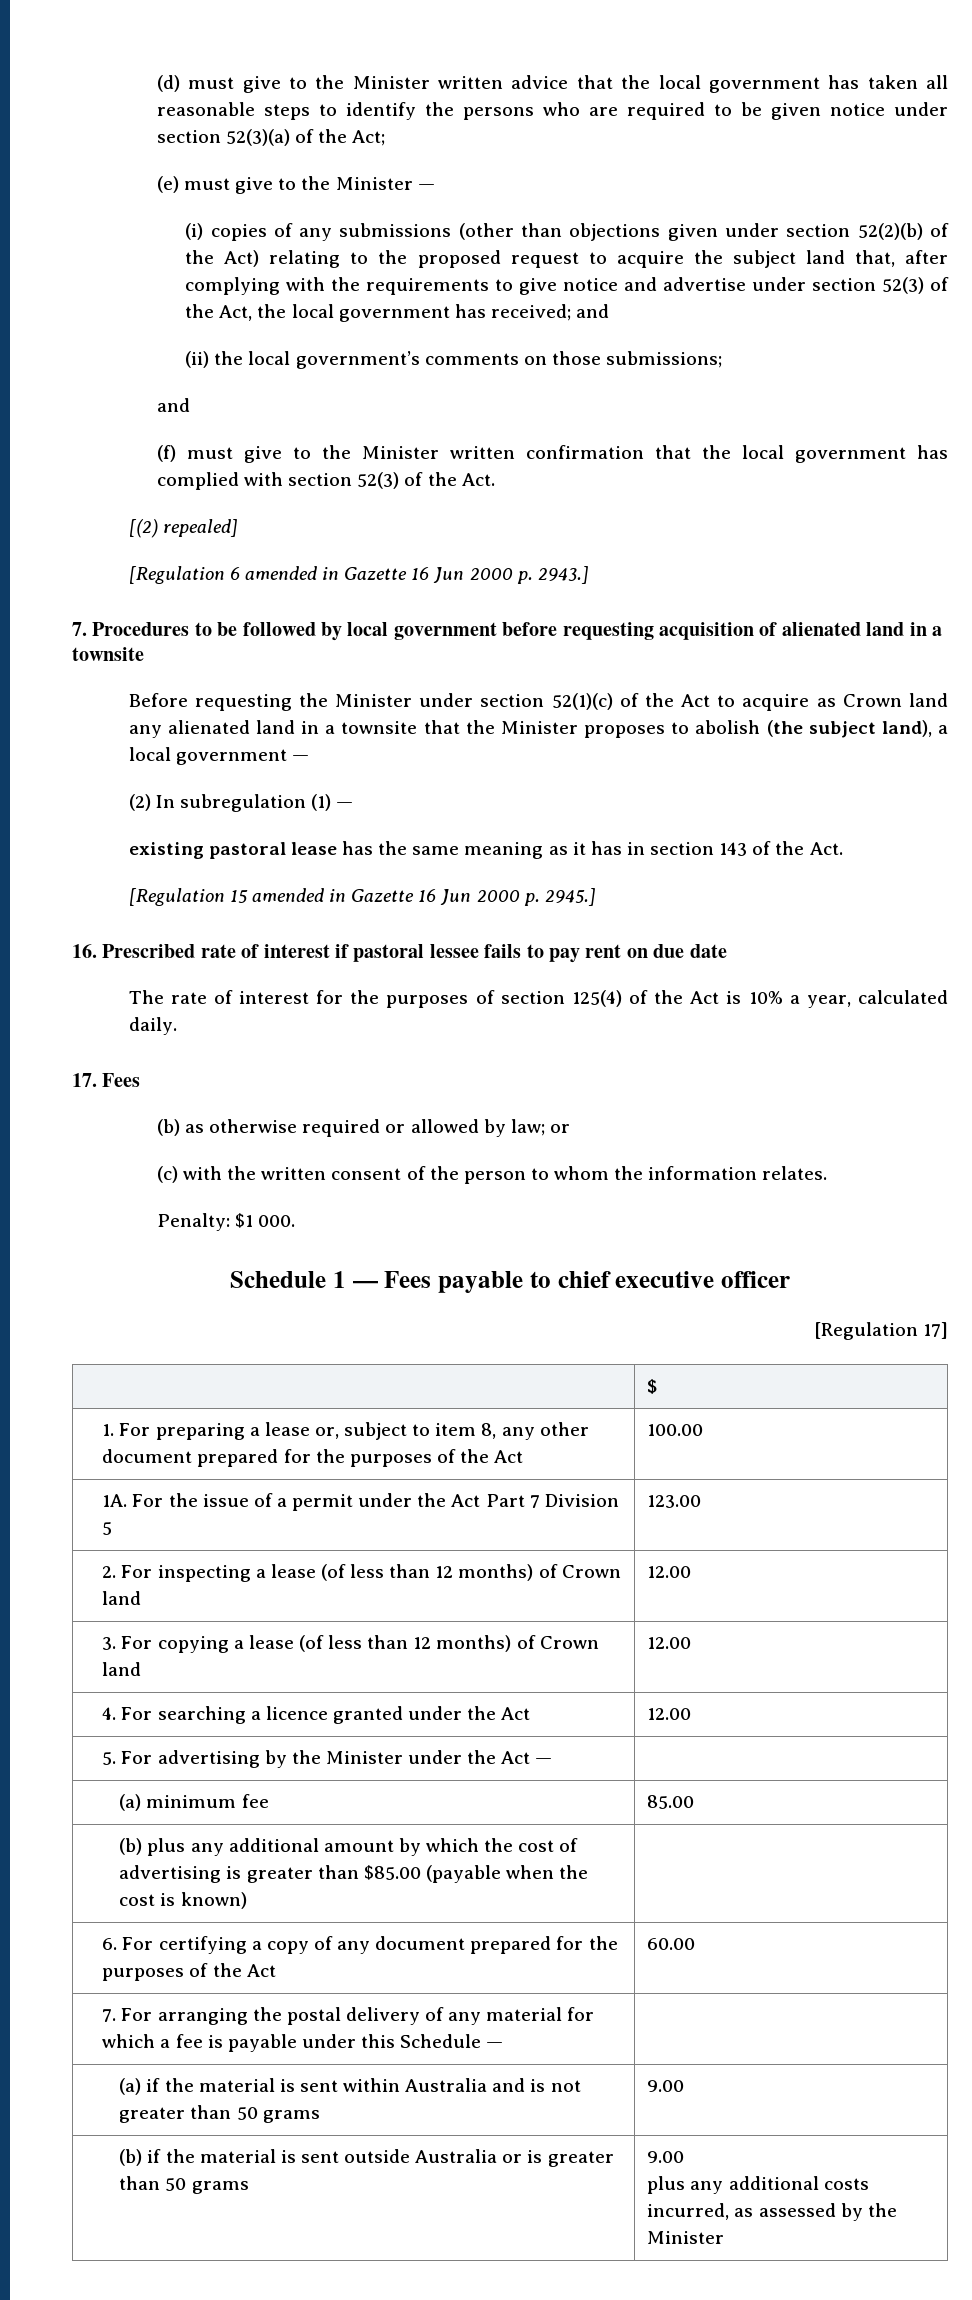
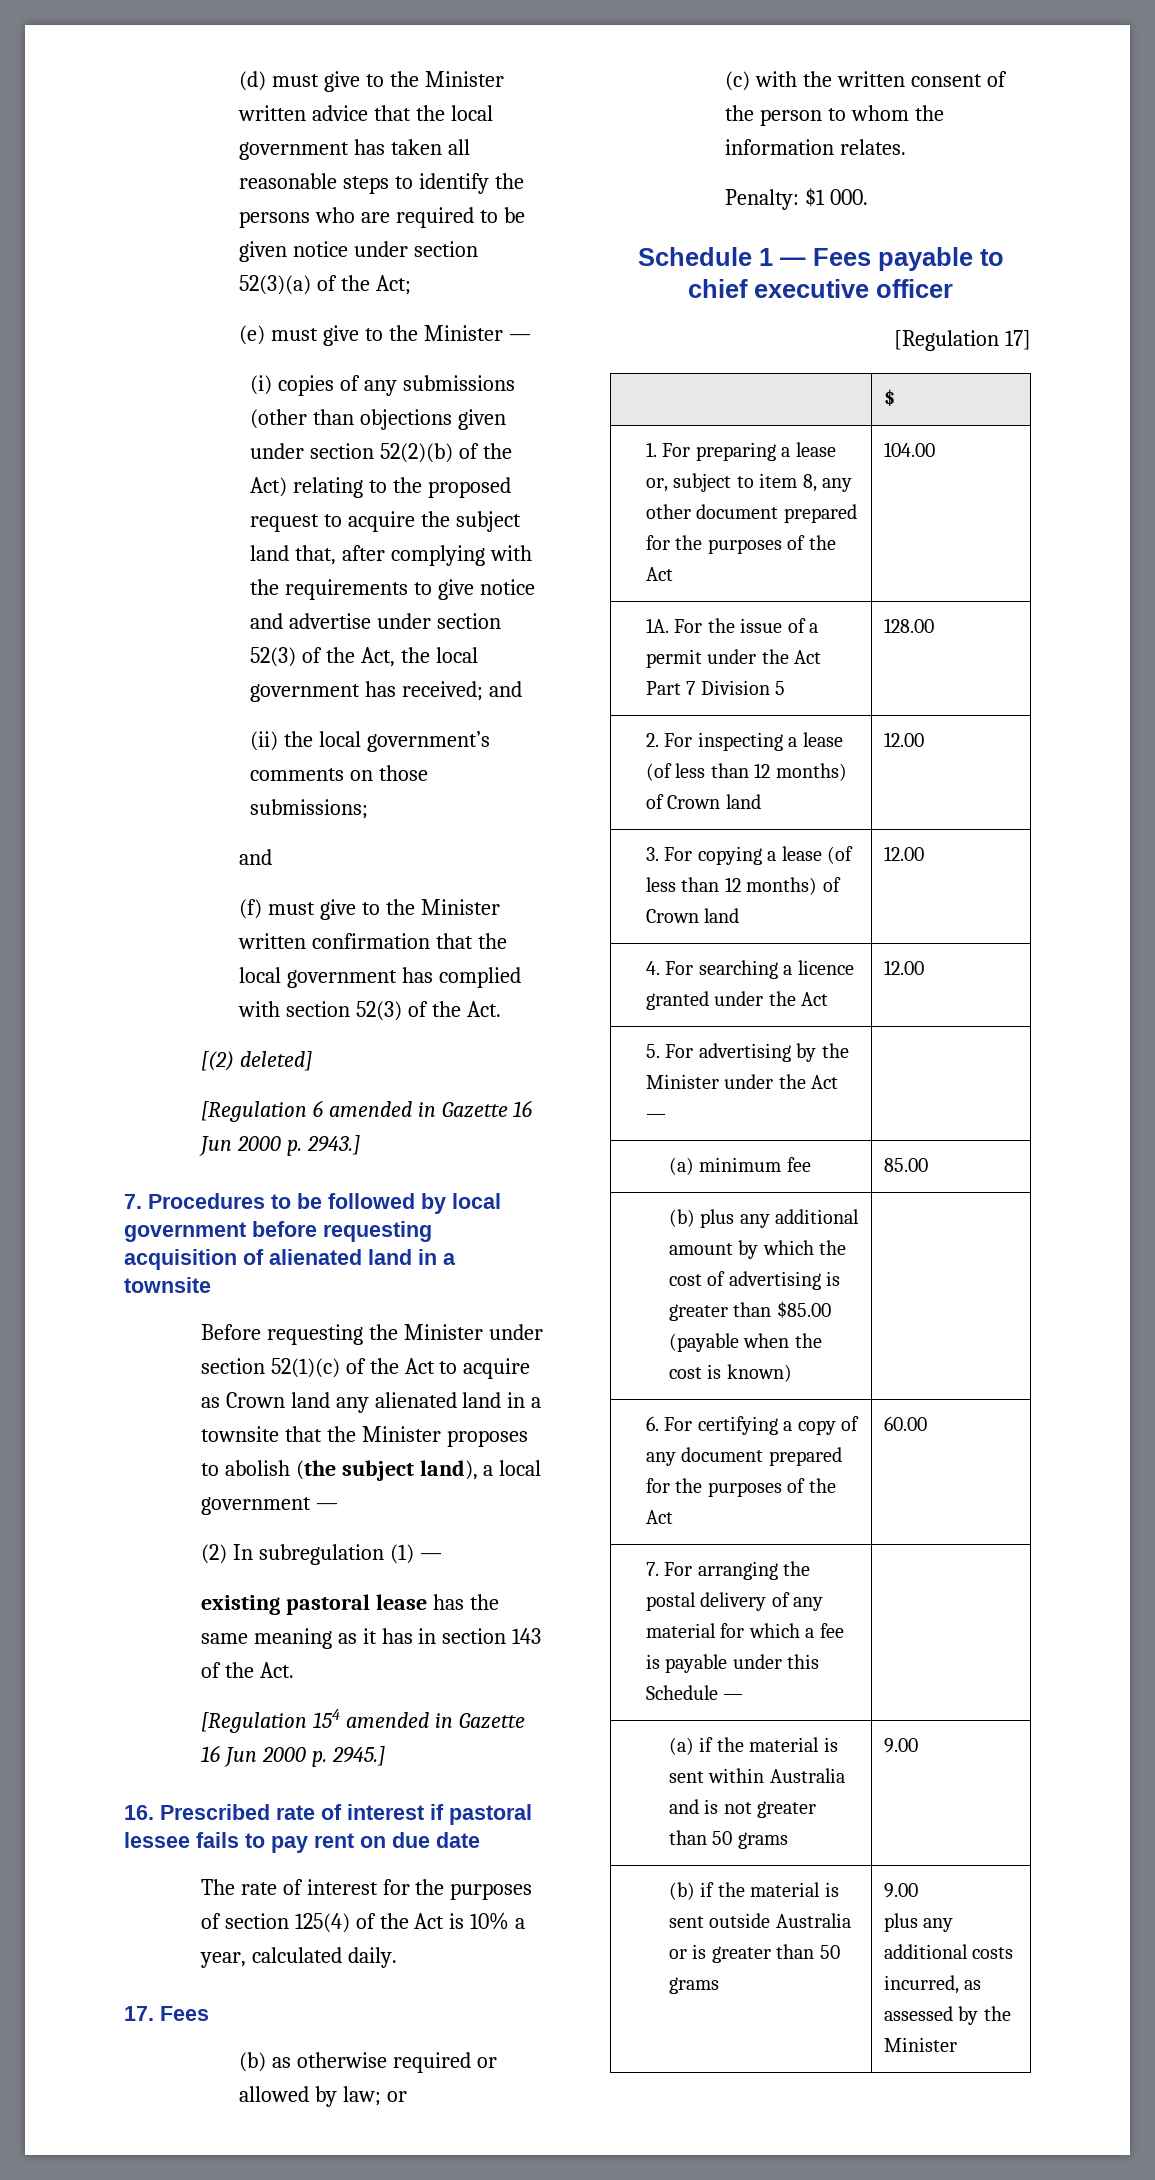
[162,519,238,537] repealed] -> [239,1051,312,1071] deleted]
[229,890,248,903] 15 -> [312,1709,340,1728] 154
[647,1424,704,1436] 100.00 -> [884,442,936,457] 104.00
[647,1495,702,1508] 123.00 -> [884,618,935,633] 128.00

